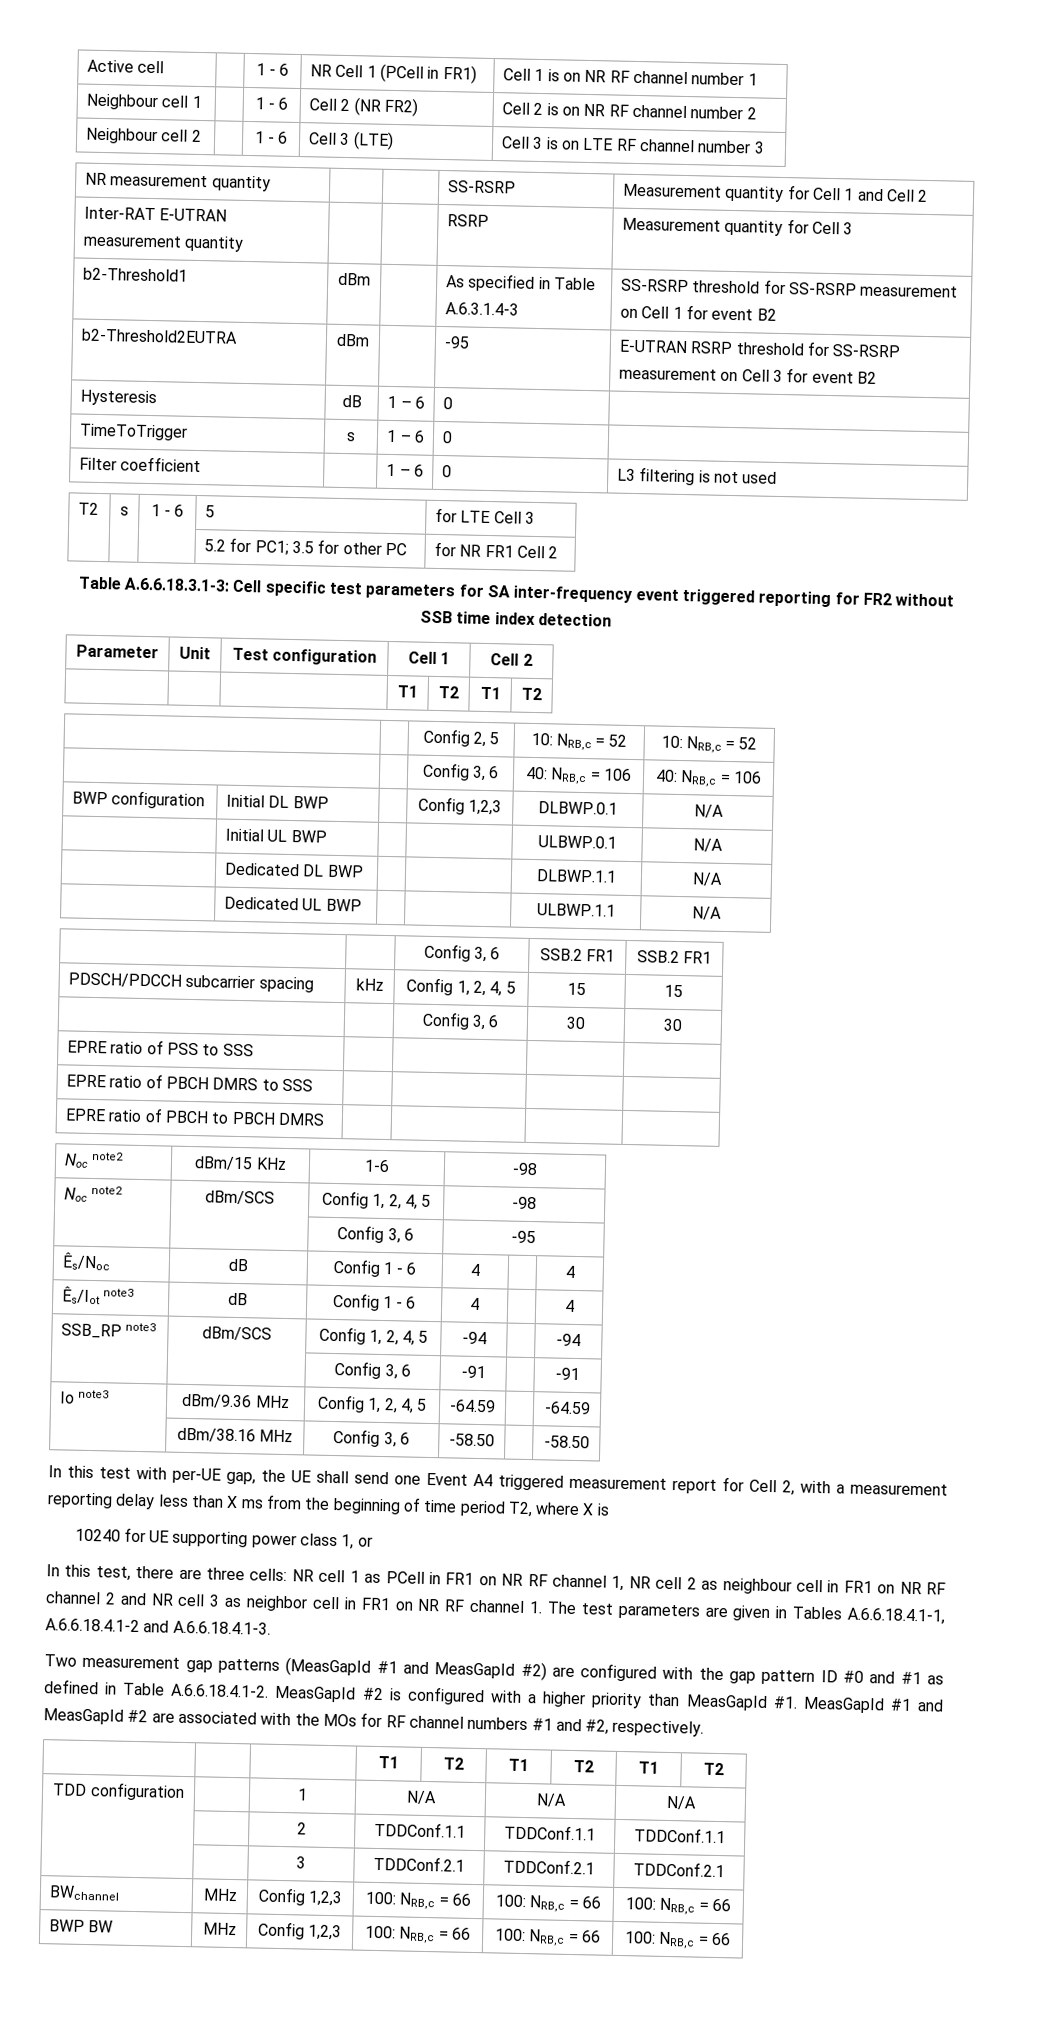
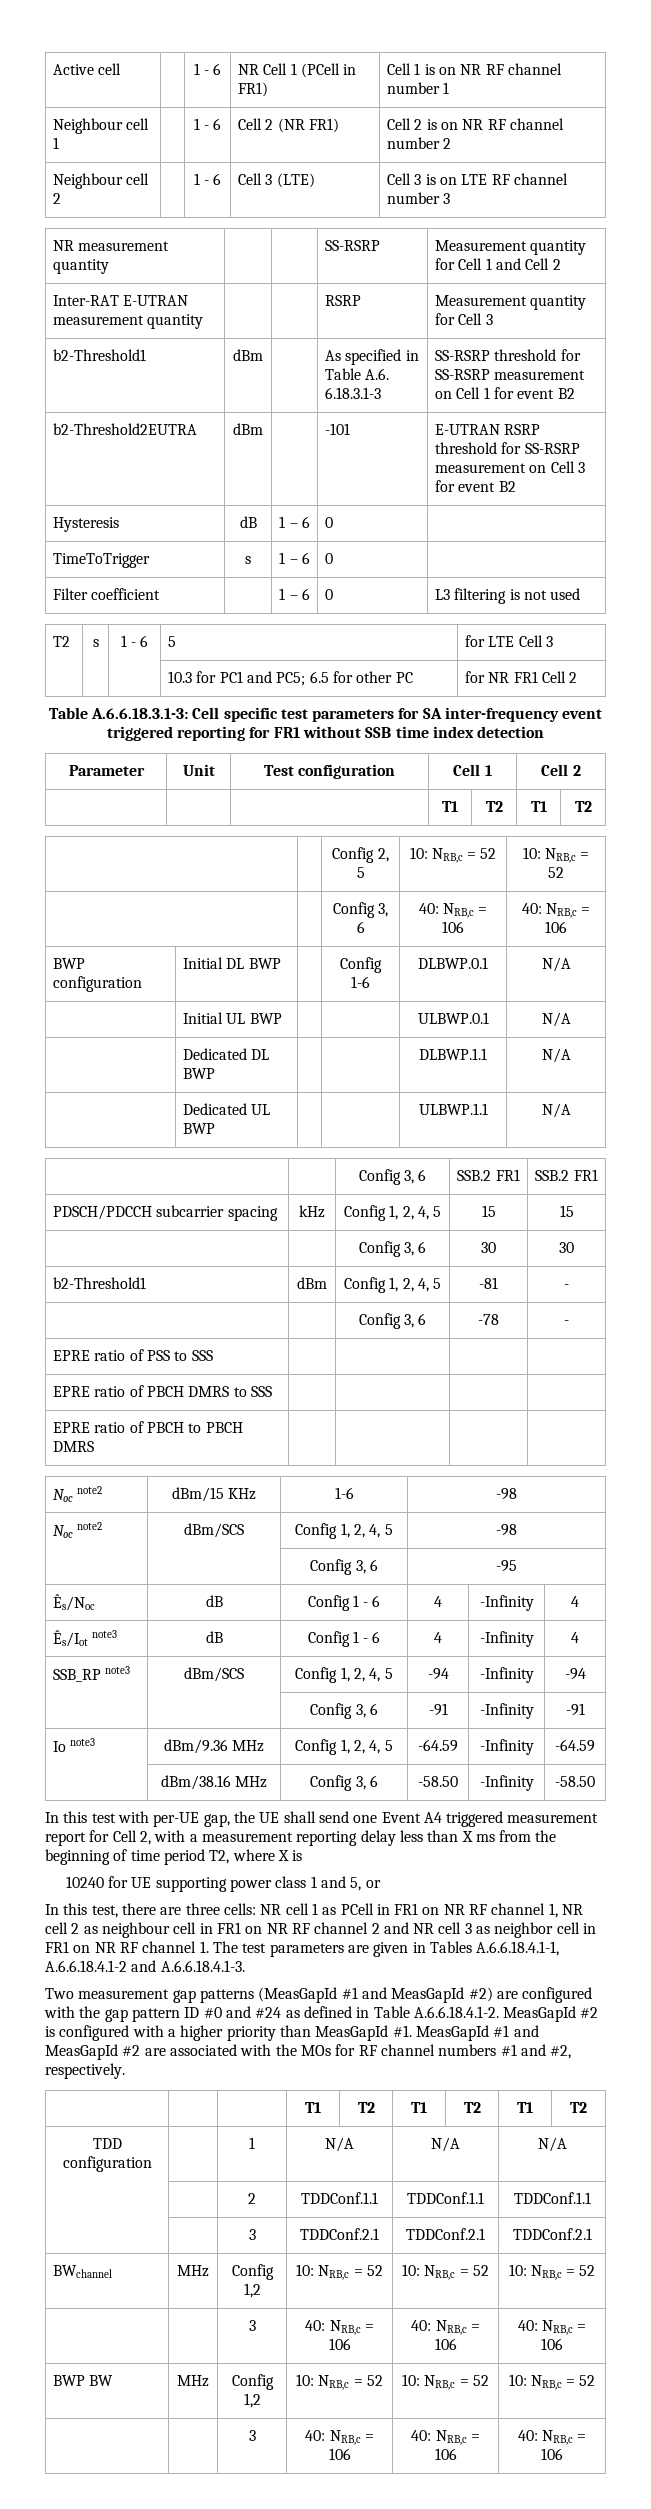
[384,97,419,117] FR2) -> [308,118,339,133] FR1)
[445,302,520,316] A.6.3.1.4-3 -> [365,368,390,380] [324,387,381,399] A.6. 6.18.3.1-3
[444,336,471,349] -95 -> [324,423,350,435] -101
[204,537,315,555] 5.2 for PC1; 3.5 -> [167,671,329,686] 10.3 for PC1 and PC5; 6.5
[862,592,892,606] FR2 -> [273,727,300,738] FR1
[468,799,503,816] 1,2,3 -> [351,976,370,988] 1-6
(683, 1025) none -> [52,1277,146,1289] [297,1277,327,1289] [343,1277,442,1293] [479,1277,498,1289] [564,1284,569,1289] [358,1313,427,1329] [478,1314,499,1325] [564,1320,569,1325] // b2-Threshold1 | dBm | Config 1, 2, 4, 5 | -81 | - // | | Config 3, 6 | -78 | -
(480, 1269) none -> [479,1595,534,1611] -Infinity
(480, 1303) none -> [479,1631,534,1647] -Infinity
(487, 1338) none -> [479,1667,534,1683] -Infinity
(486, 1372) none -> [479,1703,534,1719] -Infinity
(496, 1406) none -> [479,1739,534,1755] -Infinity
(495, 1440) none -> [479,1775,534,1791] -Infinity
[341,1534,355,1550] 1, -> [310,1876,362,1891] 1 and 5,
[900,1671,922,1685] #1 -> [255,2007,282,2018] #24
[308,1890,344,1907] [365,1891,471,1910] [495,1894,601,1912] [625,1897,731,1915] [49,1919,114,1933] [202,1922,237,1936] [257,1921,343,1941] [365,1925,471,1944] [495,1928,601,1946] [625,1931,731,1949] 1,2,3 | 100: NRB,c = 66 | 100: NRB,c = 66 | 100: NRB,c = 66 // BWP BW | MHz | Config 1,2,3 | 100: NRB,c = 66 | 100: NRB,c = 66 | 100: NRB,c = 66 -> [243,2283,261,2298] [296,2264,383,2280] [402,2264,489,2280] [508,2264,596,2280] [248,2320,256,2331] [305,2320,374,2335] [328,2338,351,2350] [411,2320,480,2335] [434,2338,457,2350] [517,2320,587,2335] [541,2338,563,2350] [52,2375,114,2386] [177,2375,209,2387] [231,2374,274,2390] [243,2393,261,2408] [296,2374,383,2390] [402,2374,489,2390] [508,2374,596,2390] [248,2430,256,2441] [305,2430,374,2445] [328,2448,351,2460] [411,2430,480,2445] [434,2448,457,2460] [517,2430,587,2445] [541,2448,563,2460] 1,2 | 10: NRB,c = 52 | 10: NRB,c = 52 | 10: NRB,c = 52 // | | 3 | 40: NRB,c = 106 | 40: NRB,c = 106 | 40: NRB,c = 106 // BWP BW | MHz | Config 1,2 | 10: NRB,c = 52 | 10: NRB,c = 52 | 10: NRB,c = 52 // | | 3 | 40: NRB,c = 106 | 40: NRB,c = 106 | 40: NRB,c = 106

